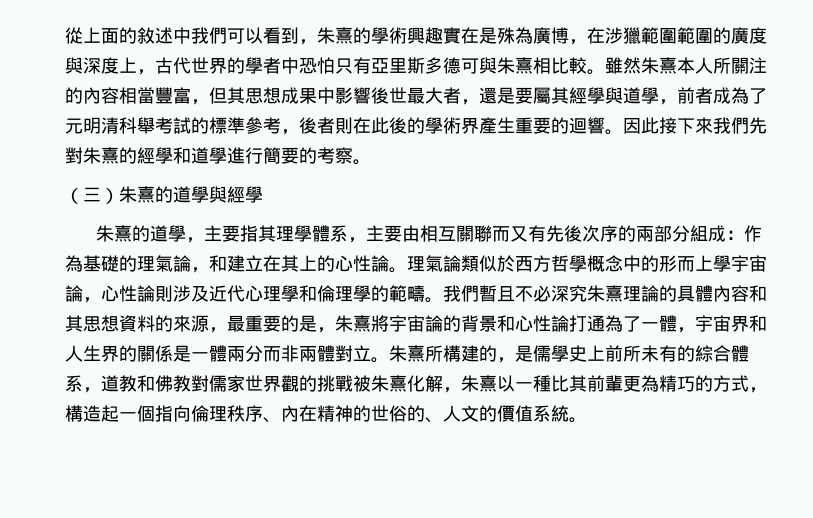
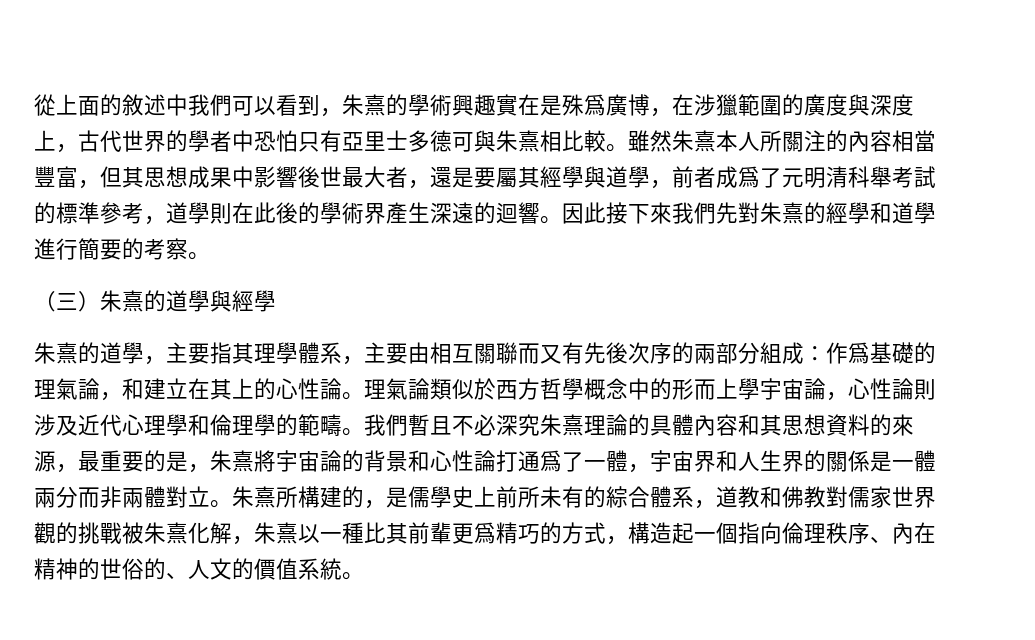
[515,27,533,44] 為 -> [584,94,606,116] 爲
[677,27,713,44] 範圍 -> (782, 105) none
[407,57,425,74] 斯 -> [386,130,408,150] 士
[731,87,749,104] 為 -> [738,166,760,188] 爲
[299,117,335,134] 後者 -> [166,202,210,224] 道學
[515,117,551,134] 重要 -> [430,202,474,224] 深遠
[65,255,83,272] 為 -> [848,342,870,364] 爲
[605,315,623,332] 為 -> [540,450,562,472] 爲
[641,375,659,392] 為 -> [474,522,496,544] 爲

